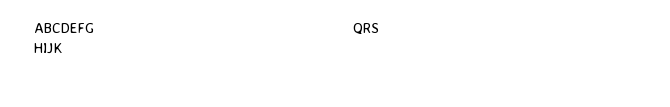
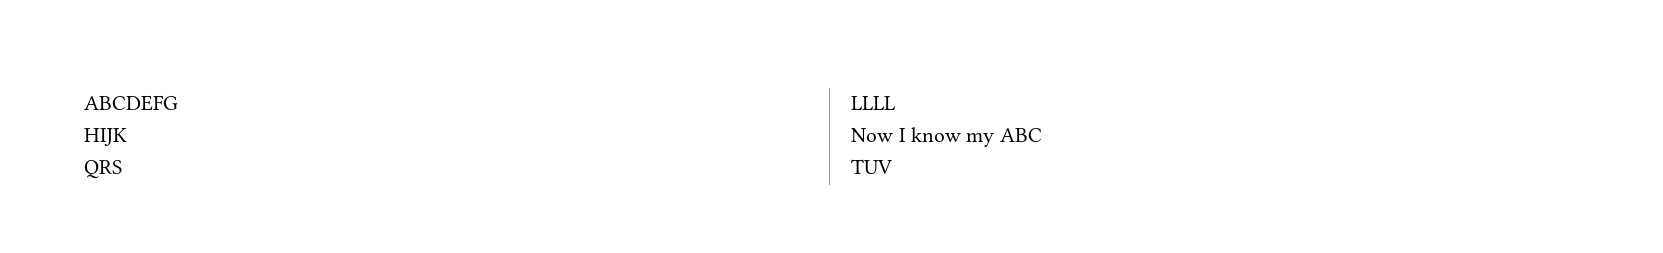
(379, 29) none -> [851,96,895,110] [851,127,1043,147] [851,159,892,174] // LLLL // Now I know my ABC // TUV

